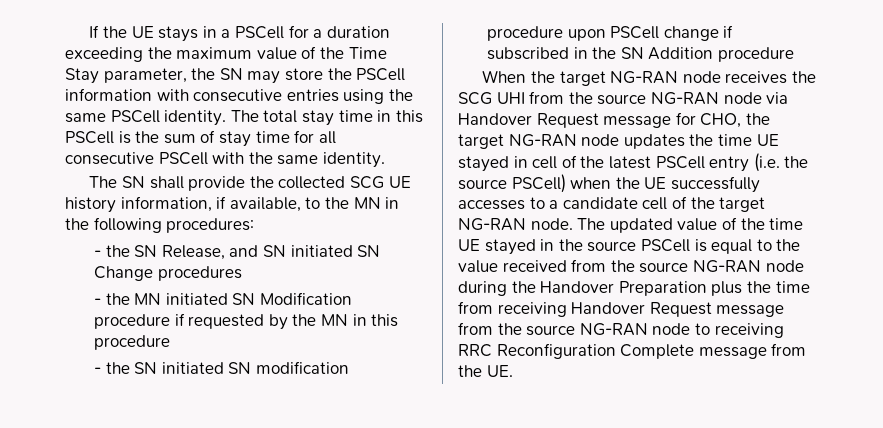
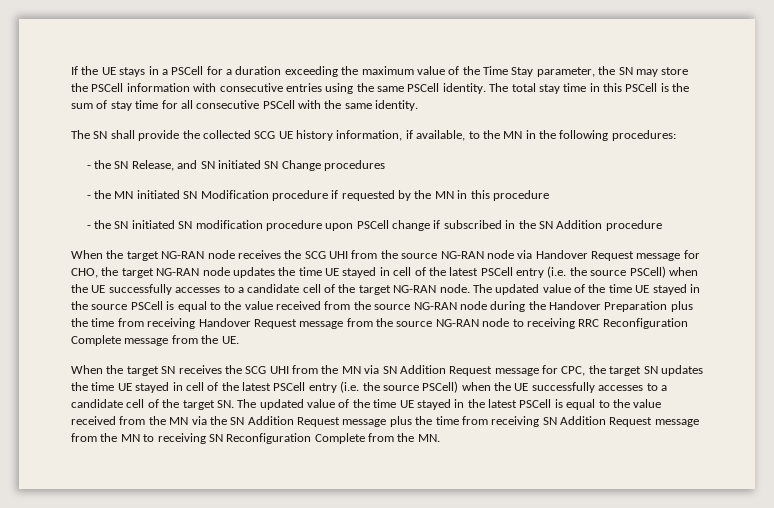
(513, 371) none -> [71,365,703,376] [71,381,667,393] [71,399,662,410] [71,416,699,427] [71,433,440,444] // When the target SN receives the SCG UHI from the MN via SN Addition Request message for CPC, the target SN updates the time UE stayed in cell of the latest PSCell entry (i.e. the source PSCell) when the UE successfully accesses to a candidate cell of the target SN. The updated value of the time UE stayed in the latest PSCell is equal to the value received from the MN via the SN Addition Request message plus the time from receiving SN Addition Request message from the MN to receiving SN Reconfiguration Complete from the MN.

